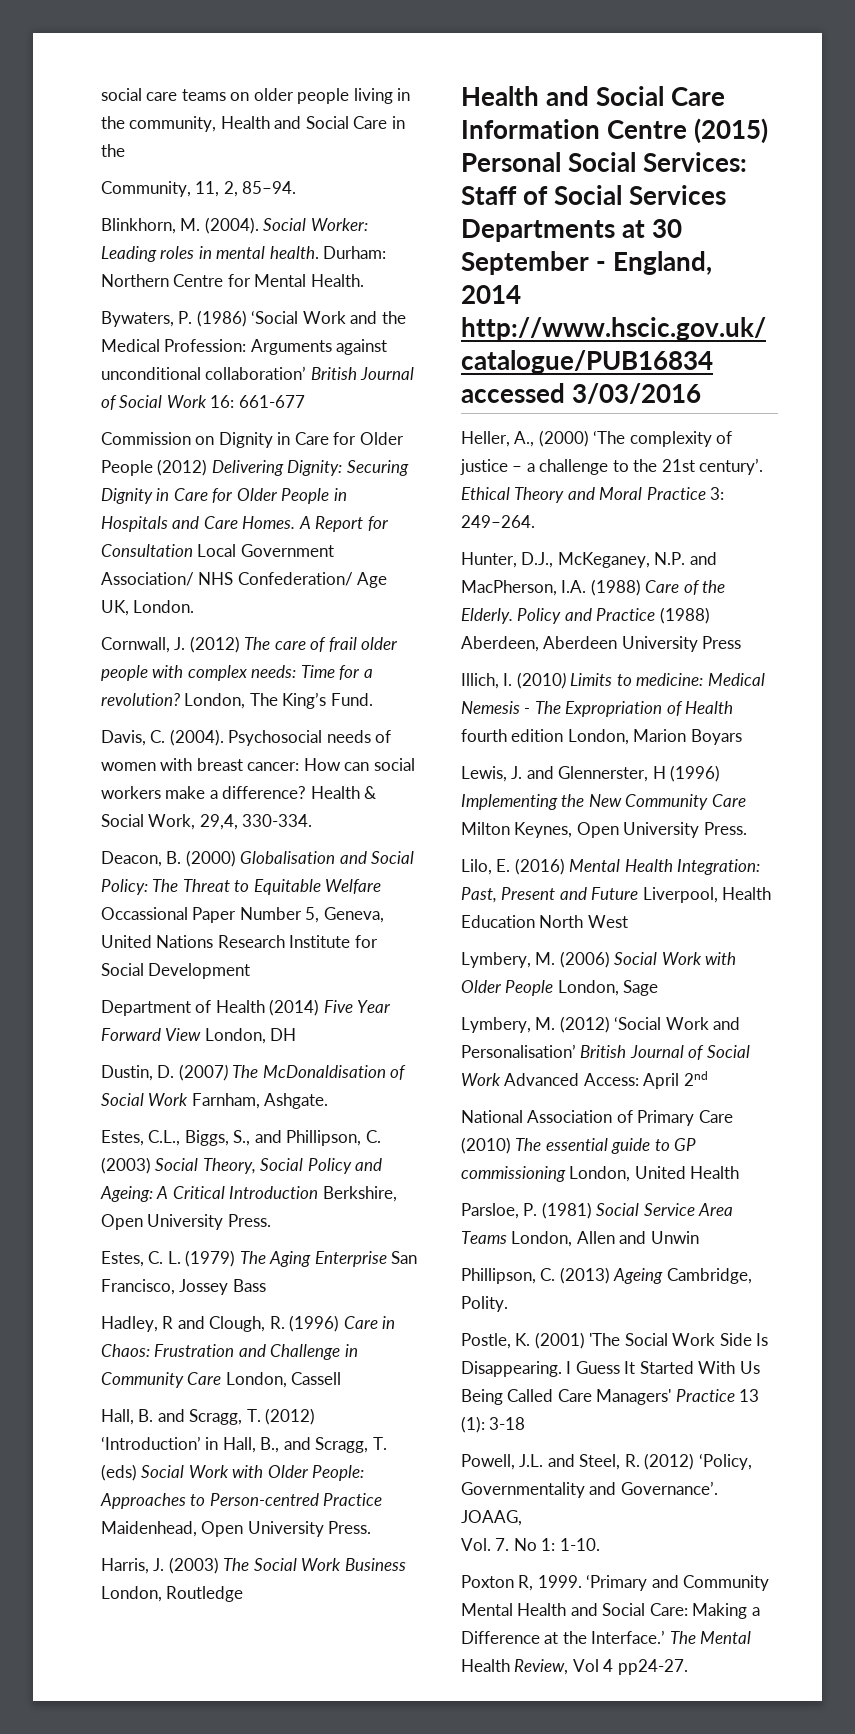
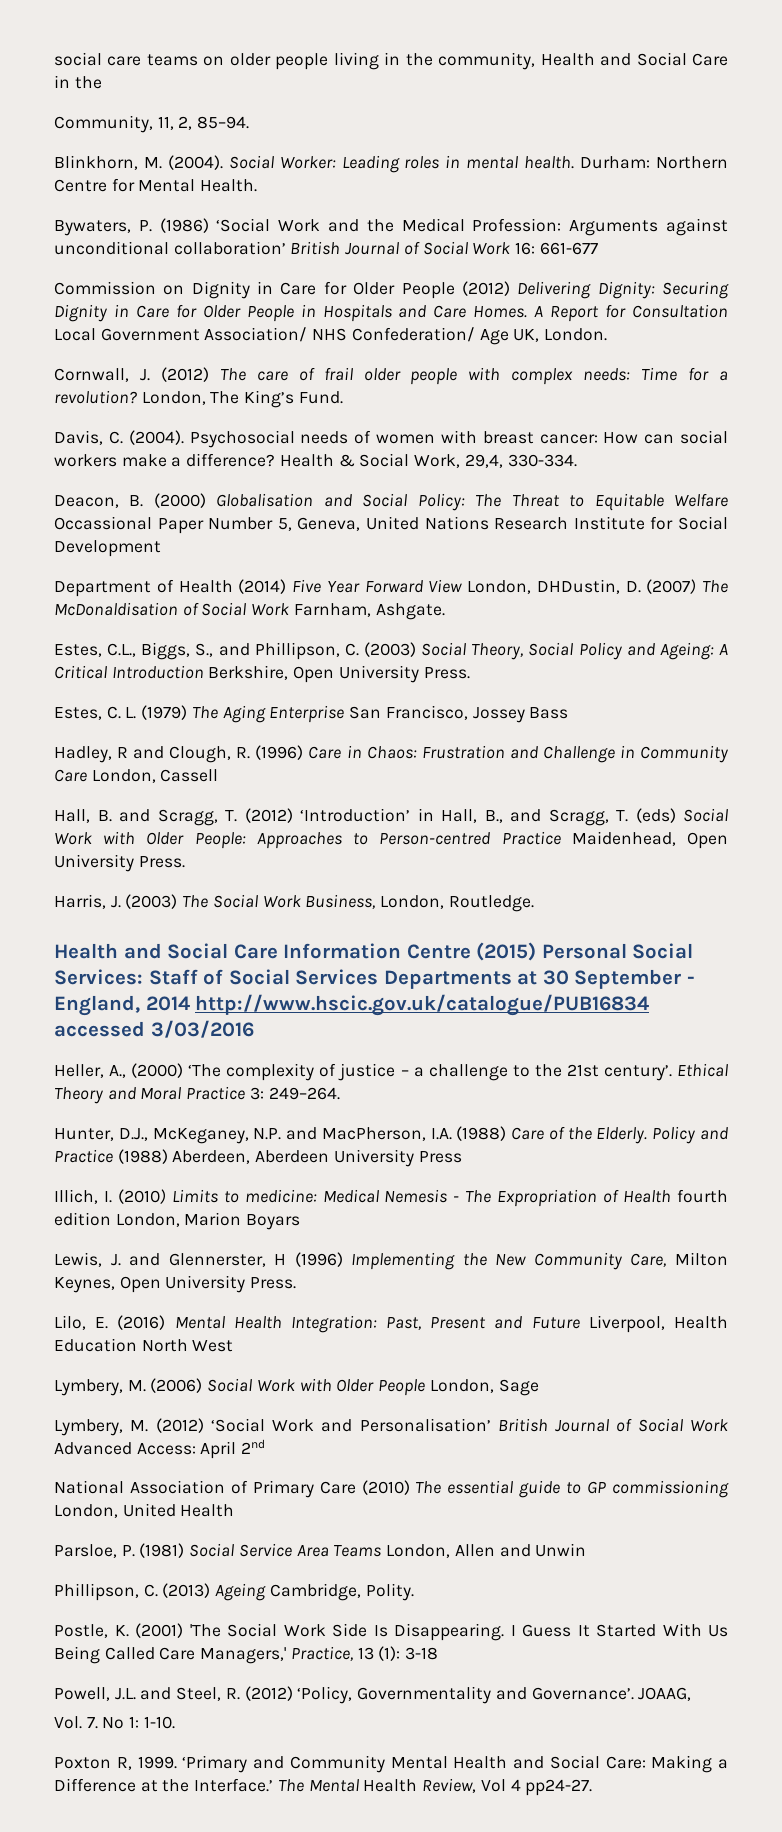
[270,1028,297,1041] [101,1065,153,1081] DH // Dustin, -> [536,579,620,594] DHDustin,
[344,1558,406,1571] [101,1586,244,1602] Business London, Routledge -> [305,894,534,912] Business, London, Routledge.
[711,794,746,807] Care -> [630,1253,667,1267] Care,
[596,1389,735,1405] Managers' Practice -> [200,1646,353,1664] Managers,' Practice,

